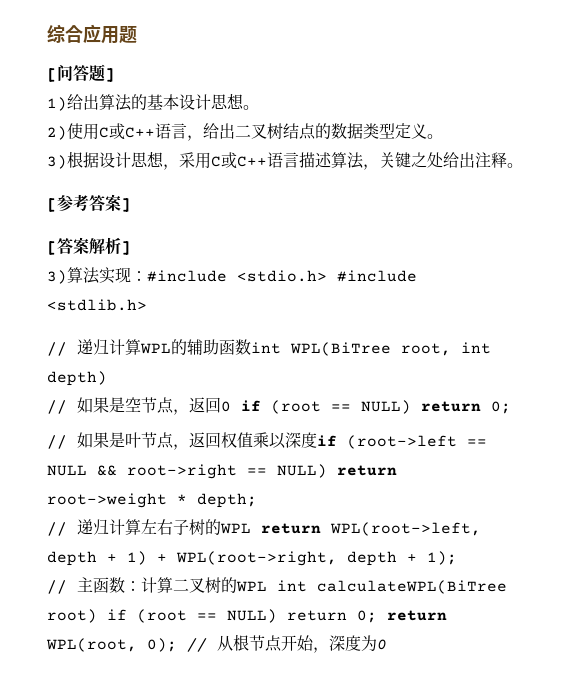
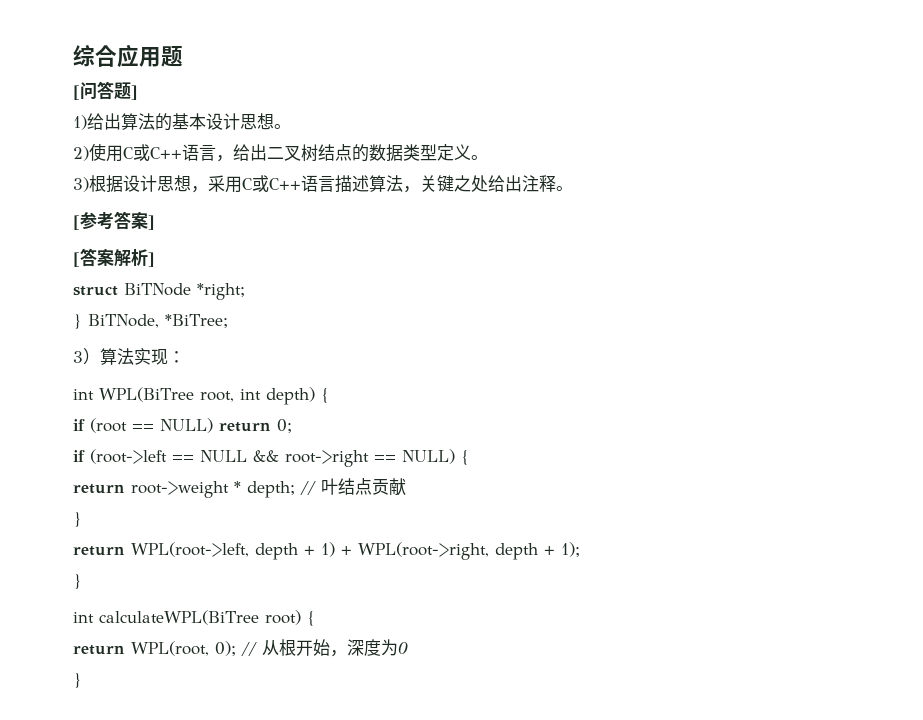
[47,267,417,284] [47,299,147,311] [47,339,251,356] 3)算法实现：#include <stdio.h> #include <stdlib.h> // // 递归计算WPL的辅助函数 -> [73,283,245,300] [73,313,228,329] [73,348,185,365] struct BiTNode *right; // } BiTNode, *BiTree; // 3）算法实现： //
[47,397,231,415] // // 如果是空节点，返回0 -> [320,387,330,403] { //
[47,432,317,450] // 如果是叶节点，返回权值乘以深度 -> (292, 426) none
(327, 471) none -> [461,449,470,465] { //
[47,519,251,536] // // 递归计算左右子树的WPL -> [300,478,406,496] [73,511,82,527] // 叶结点贡献 // } //
[47,577,507,594] [47,609,377,623] // 主函数：计算二叉树的WPL int calculateWPL(BiTree root) if (root == NULL) return 0; -> [73,573,82,589] [73,610,316,626] } // int calculateWPL(BiTree root) { //
[249,635,282,652] 节点 -> (296, 647) none
(387, 644) none -> [73,672,82,688] // }

